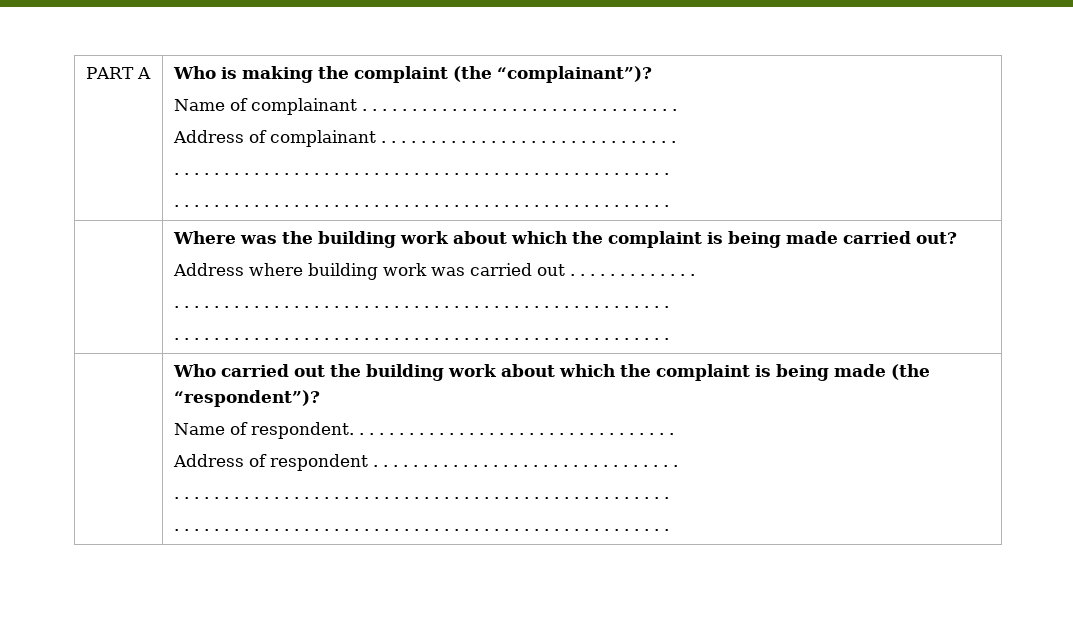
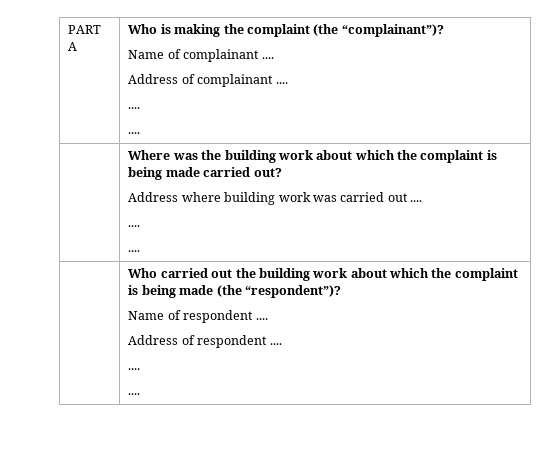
[362,109,678,111] [173,130,677,147] [174,173,670,175] [174,205,670,207] . . . . . . . . . . . . . . . . . . . . . . . . . . . . . . . . // Address of complainant . . . . . . . . . . . . . . . . . . . . . . . . . . . . . . // . . . . . . . . . . . . . . . . . . . . . . . . . . . . . . . . . . . . . . . . . . . . . . . . . . // . . . . . . . . . . . . . . . . . . . . . . . . . . . . . . . . . . . . . . . . . . . . . . . . . . -> [261,57,274,59] [128,74,288,87] [128,107,141,109] [128,132,141,134] .... // Address of complainant .... // .... // ....
[570,274,696,276] [174,306,670,308] [174,338,670,340] . . . . . . . . . . . . . // . . . . . . . . . . . . . . . . . . . . . . . . . . . . . . . . . . . . . . . . . . . . . . . . . . // . . . . . . . . . . . . . . . . . . . . . . . . . . . . . . . . . . . . . . . . . . . . . . . . . . -> [410,200,423,202] [128,225,141,227] [128,250,141,252] .... // .... // ....
[251,422,675,439] [173,454,679,471] [174,497,670,499] [174,529,670,531] respondent. . . . . . . . . . . . . . . . . . . . . . . . . . . . . . . . . // Address of respondent . . . . . . . . . . . . . . . . . . . . . . . . . . . . . . . // . . . . . . . . . . . . . . . . . . . . . . . . . . . . . . . . . . . . . . . . . . . . . . . . . . // . . . . . . . . . . . . . . . . . . . . . . . . . . . . . . . . . . . . . . . . . . . . . . . . . . -> [183,310,268,323] [128,335,282,348] [128,368,141,370] [128,393,141,395] respondent .... // Address of respondent .... // .... // ....

